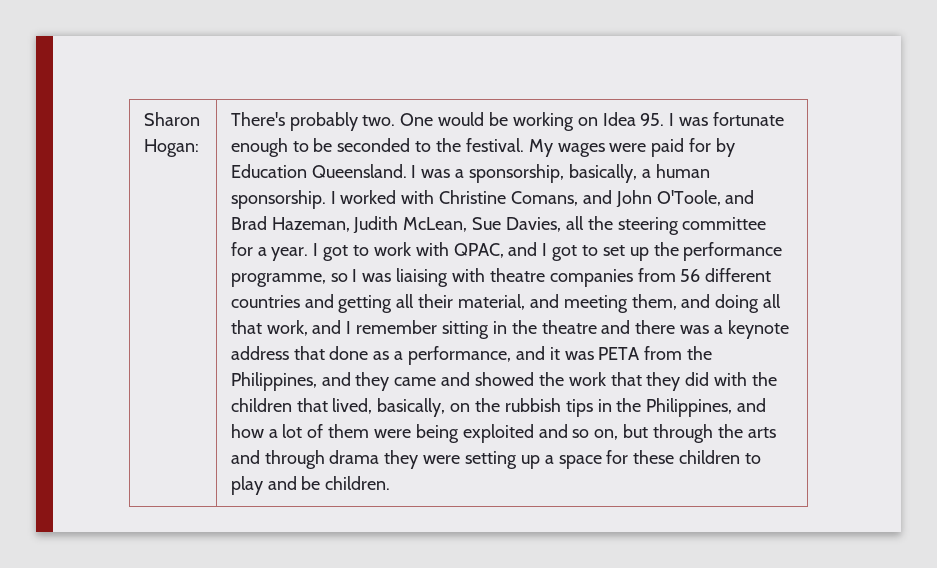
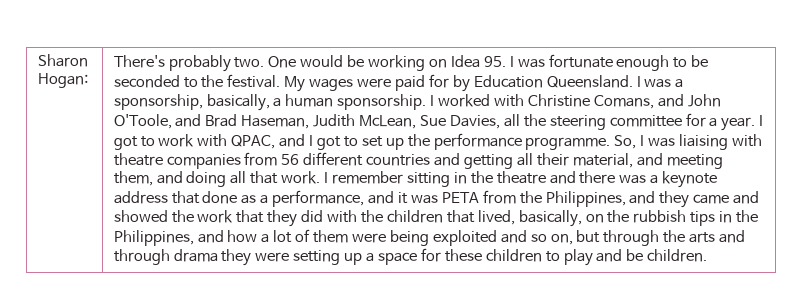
[271,217,350,232] Hazeman, -> [241,115,310,129] Haseman,
[230,273,348,287] programme, so -> [525,135,637,150] programme. So,
[266,320,342,336] work, and -> [281,171,321,184] work.

